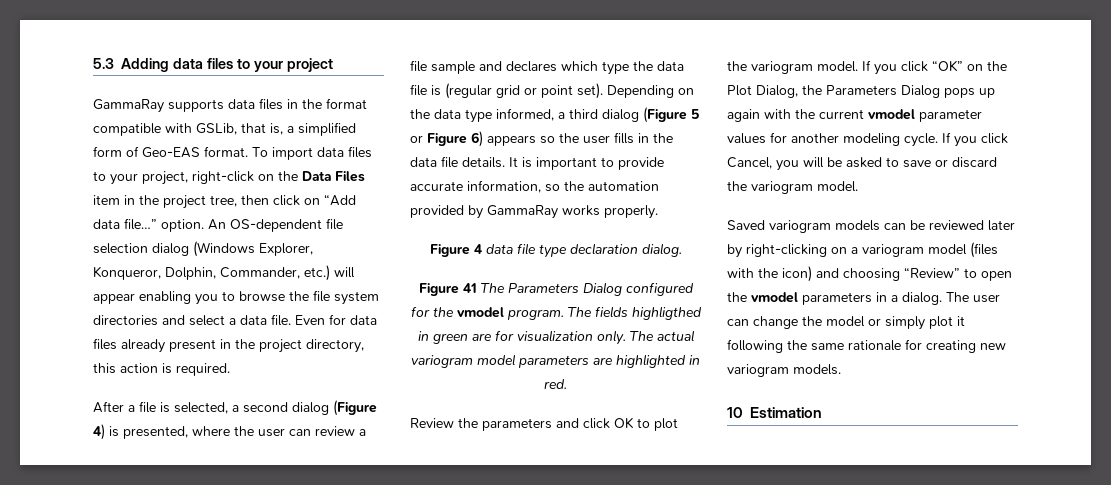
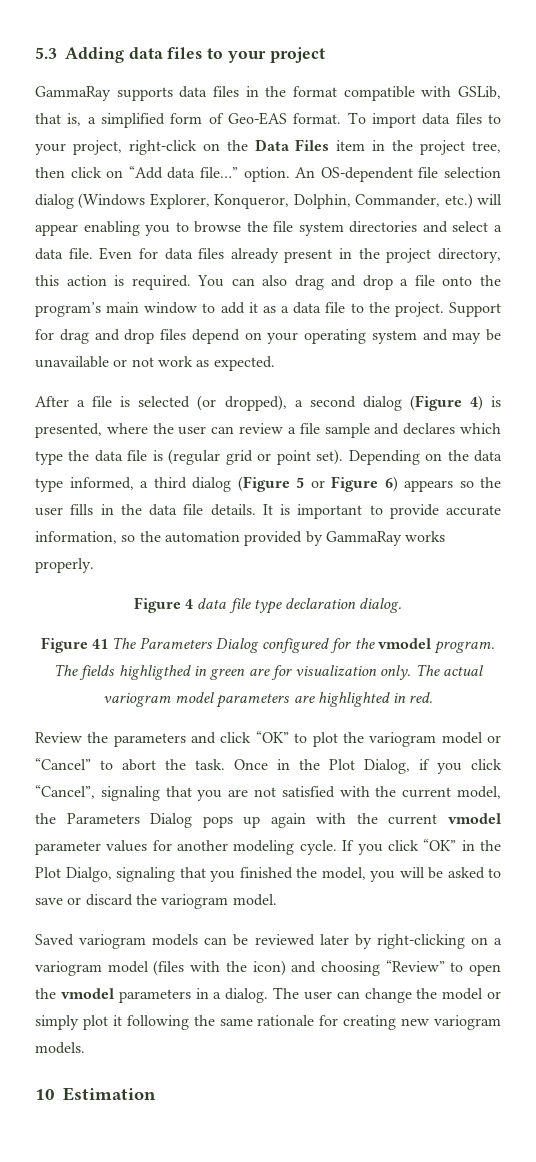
(230, 369) none -> [197,275,502,290] [35,302,501,317] [35,329,501,344] [35,356,275,371] You can also drag and drop a file onto the program’s main window to add it as a data file to the project. Support for drag and drop files depend on your operating system and may be unavailable or not work as expected.
[174,402,228,414] selected, -> [138,395,287,411] selected (or dropped),
[614,417,634,429] OK -> [255,731,289,743] “OK”
[817,60,1007,75] [727,85,798,98] model. If you click “OK” on the Plot Dialog, -> [441,732,502,744] [35,758,502,774] [35,785,502,801] model or “Cancel” to abort the task. Once in the Plot Dialog, if you click “Cancel”, signaling that you are not satisfied with the current model,
[727,157,772,169] Cancel, -> [423,839,502,851] [35,867,366,882] “OK” in the Plot Dialgo, signaling that you finished the model,

